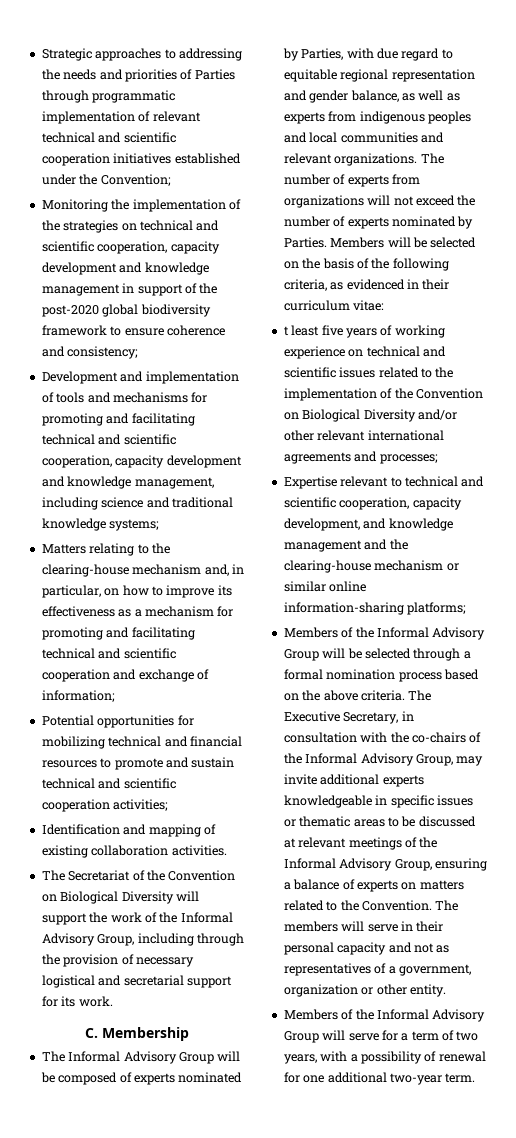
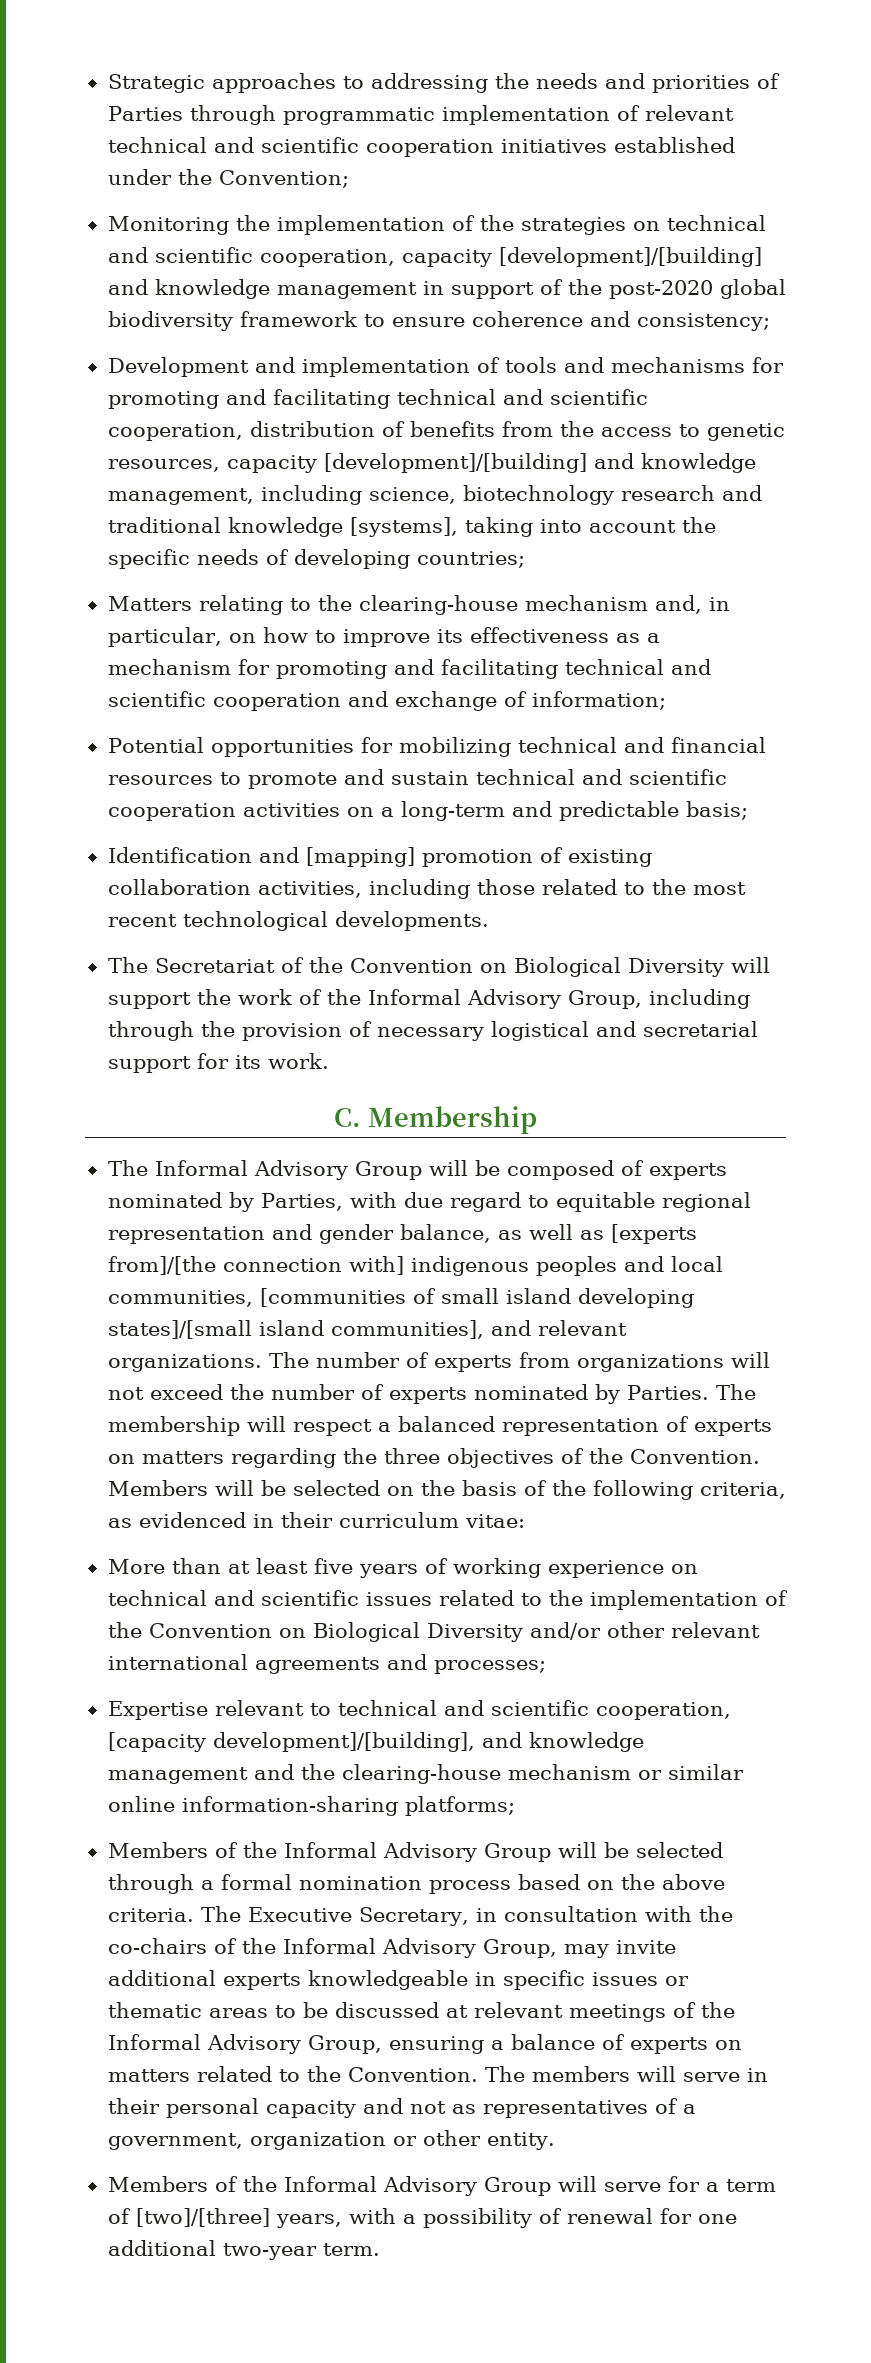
[41,262,117,275] development -> [498,247,762,267] [development]/[building]
[115,455,242,468] [41,476,214,489] [41,497,233,510] [41,518,160,531] capacity development and knowledge management, including science and traditional knowledge systems; -> [249,421,785,441] [107,453,756,473] [107,485,762,505] [107,517,716,537] [107,549,525,569] distribution of benefits from the access to genetic resources, capacity [development]/[building] and knowledge management, including science, biotechnology research and traditional knowledge [systems], taking into account the specific needs of developing countries;
[113,799,169,811] activities; -> [242,801,748,821] activities on a long-term and predictable basis;
[148,824,201,837] mapping -> [305,847,533,867] [mapping] promotion
[171,845,227,856] activities. -> [257,879,746,899] [107,911,489,931] activities, including those related to the most recent technological developments.
[283,111,471,124] [283,132,418,143] experts from indigenous peoples and local communities -> [610,1224,697,1244] [107,1256,723,1276] [107,1288,694,1308] [107,1320,484,1339] [experts from]/[the connection with] indigenous peoples and local communities, [communities of small island developing states]/[small island communities],
(327, 242) none -> [715,1384,756,1400] [107,1416,772,1436] [107,1448,760,1468] The membership will respect a balanced representation of experts on matters regarding the three objectives of the Convention.
[283,326,289,336] t -> [107,1558,250,1574] More than at
[412,497,462,510] [283,518,360,531] capacity development, -> [107,1732,475,1752] [capacity development]/[building],
[456,1031,479,1041] two -> [135,2208,270,2227] [two]/[three]

